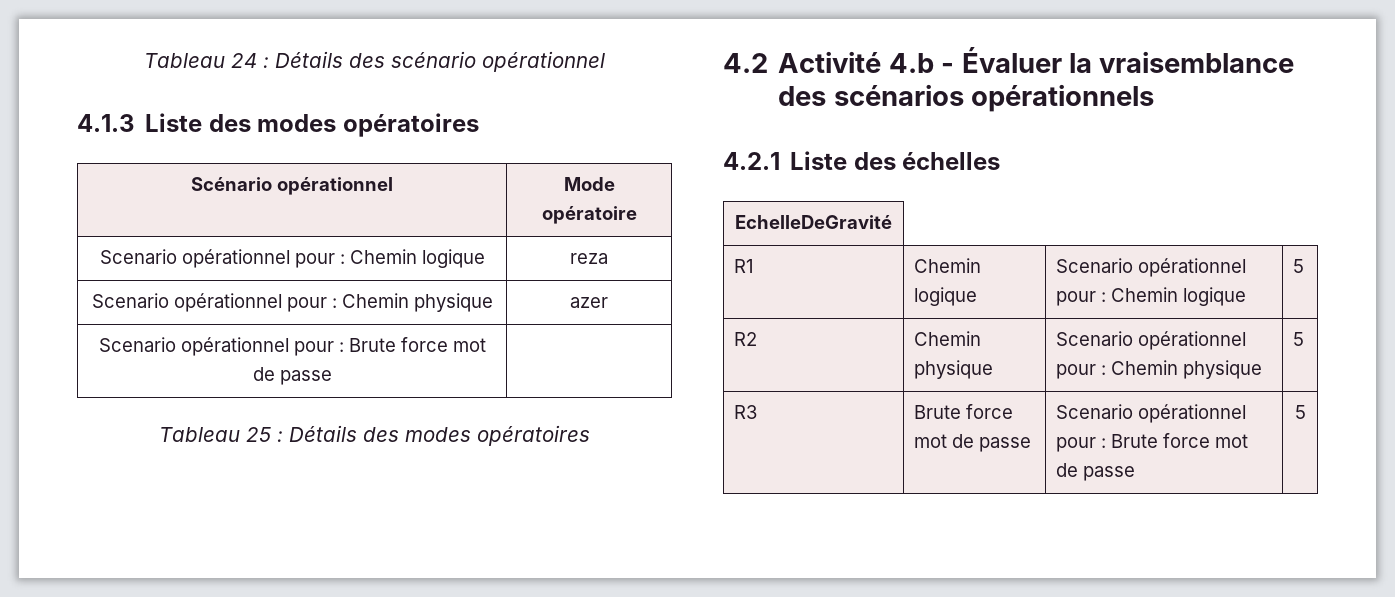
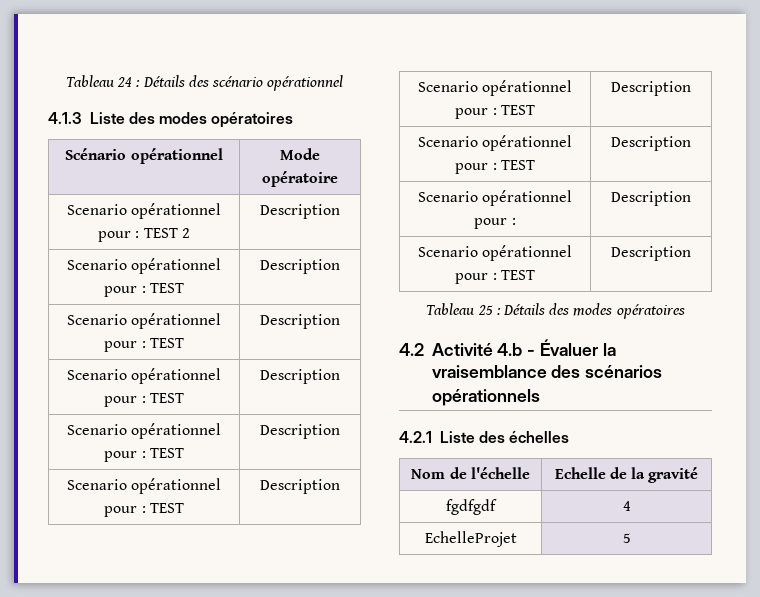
[349,249,485,268] [570,253,608,264] [91,293,493,312] [570,297,608,308] [98,337,486,356] [252,367,332,385] Chemin logique | reza // Scenario opérationnel pour : Chemin physique | azer // Scenario opérationnel pour : Brute force mot de passe | -> [143,228,190,238] [260,204,340,219] [66,258,222,274] [104,283,184,297] [260,259,340,274] [66,313,222,329] [104,338,184,352] [260,314,340,329] [66,368,222,384] [104,393,184,407] [260,369,340,384] [66,423,222,439] [104,448,184,462] [260,424,340,439] [66,478,222,494] [104,503,184,517] [260,479,340,494] [417,80,573,96] [455,105,535,119] [611,81,691,96] [417,135,573,151] [455,160,535,174] [611,136,691,151] [417,190,573,206] [474,218,516,229] [611,191,691,206] [417,245,573,261] [455,270,535,284] [611,246,691,261] TEST 2 | Description // Scenario opérationnel pour : TEST | Description // Scenario opérationnel pour : TEST | Description // Scenario opérationnel pour : TEST | Description // Scenario opérationnel pour : TEST | Description // Scenario opérationnel pour : TEST | Description // Scenario opérationnel pour : TEST | Description // Scenario opérationnel pour : TEST | Description // Scenario opérationnel pour : | Description // Scenario opérationnel pour : TEST | Description
[735,215,892,229] [734,259,755,273] [914,258,982,273] [914,287,978,306] [1056,258,1247,277] [1056,287,1247,306] [1293,259,1305,273] [734,332,758,346] [914,331,982,346] [914,360,994,379] [1056,331,1247,350] [1056,360,1263,379] [1293,332,1305,346] [734,405,758,419] [914,404,1014,419] [914,434,1032,452] [1056,404,1247,423] [1056,433,1249,452] [1056,463,1136,481] EchelleDeGravité // R1 | Chemin logique | Scenario opérationnel pour : Chemin logique | 5 // R2 | Chemin physique | Scenario opérationnel pour : Chemin physique | 5 // R3 | Brute force mot de passe | Scenario opérationnel pour : Brute force mot de passe -> [411,467,530,479] [554,467,699,483] [446,499,497,515] [622,501,631,511] [424,531,517,547] Nom de l'échelle | Echelle de la gravité // fgdfgdf | 4 // EchelleProjet

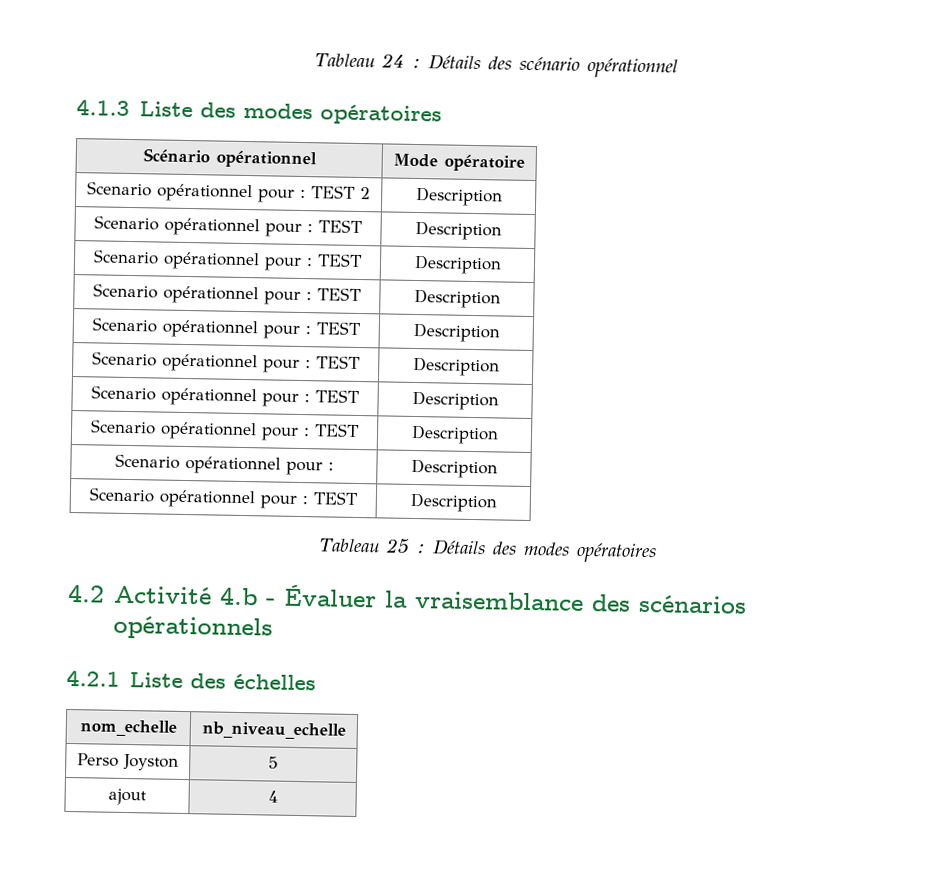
[411,467,530,479] [554,467,699,483] [446,499,497,515] Nom de l'échelle | Echelle de la gravité // fgdfgdf -> [79,719,177,737] [201,721,346,740] [77,753,179,771] [268,756,279,769] [108,788,147,806] nom_echelle | nb_niveau_echelle // Perso Joyston | 5 // ajout
[424,531,517,547] [622,533,631,543] // EchelleProjet | 5 -> (278, 796) none

